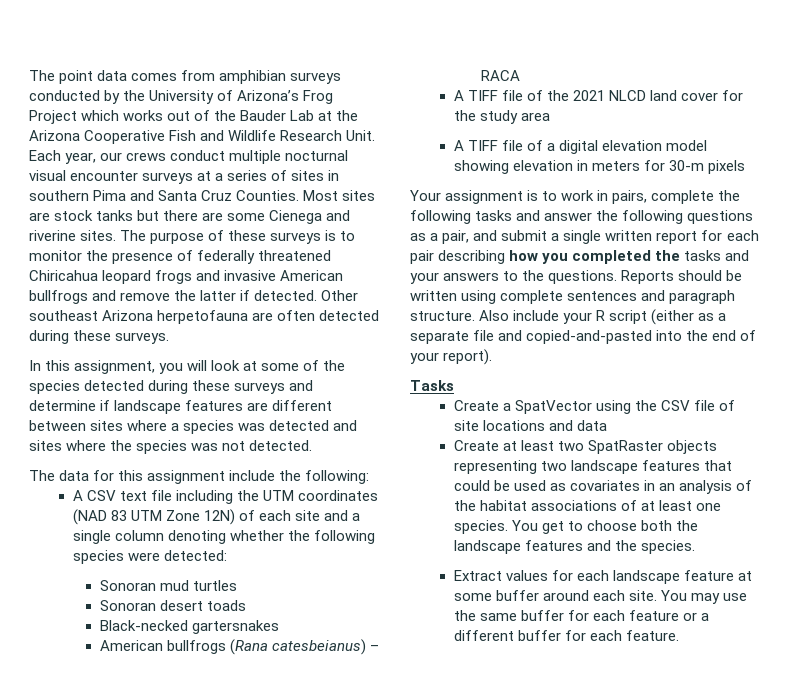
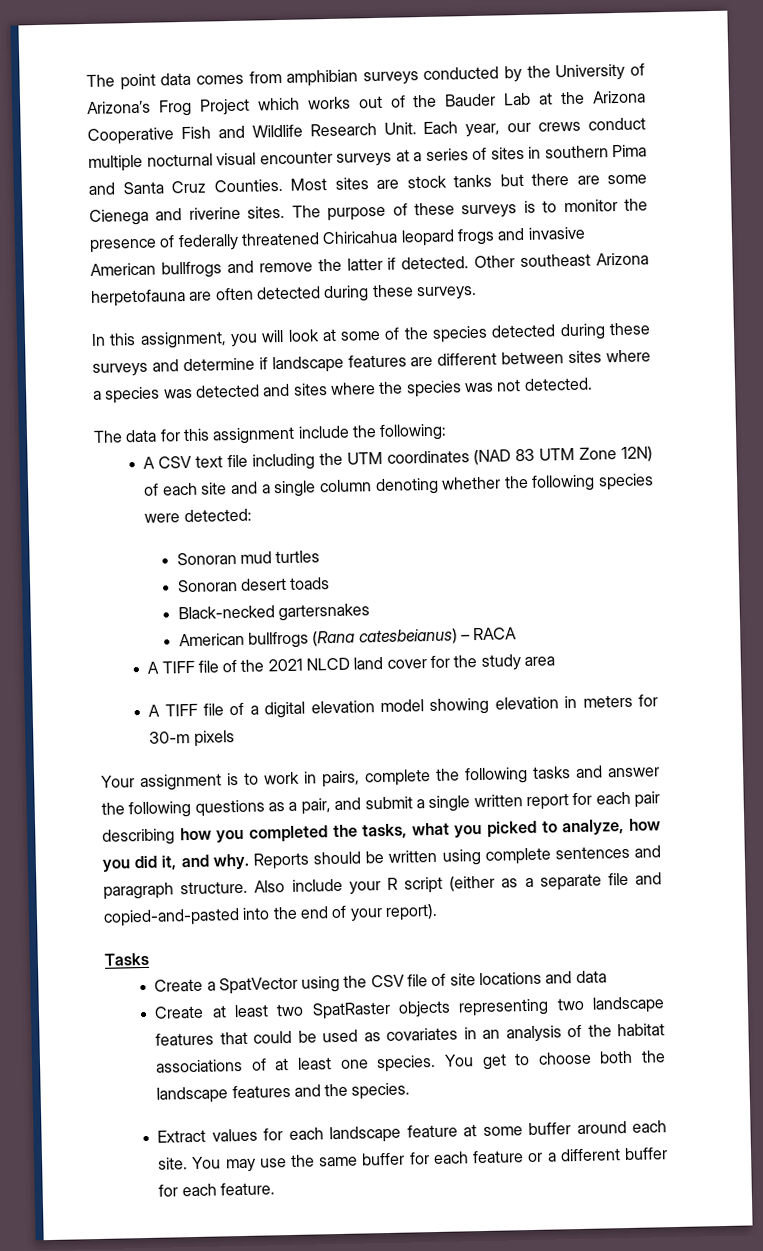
[684,250,750,261] [410,270,618,284] tasks and your answers to the questions. -> [362,818,661,840] [102,853,250,872] tasks, what you picked to analyze, how you did it, and why.

